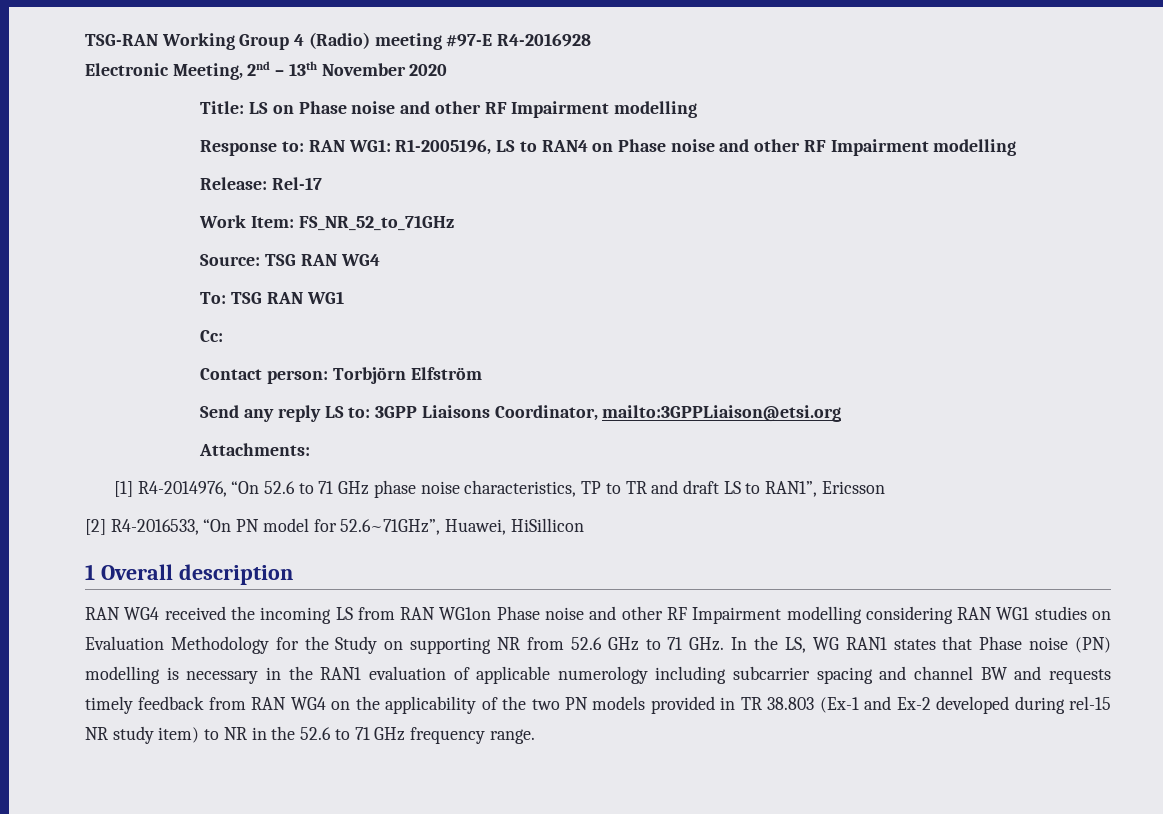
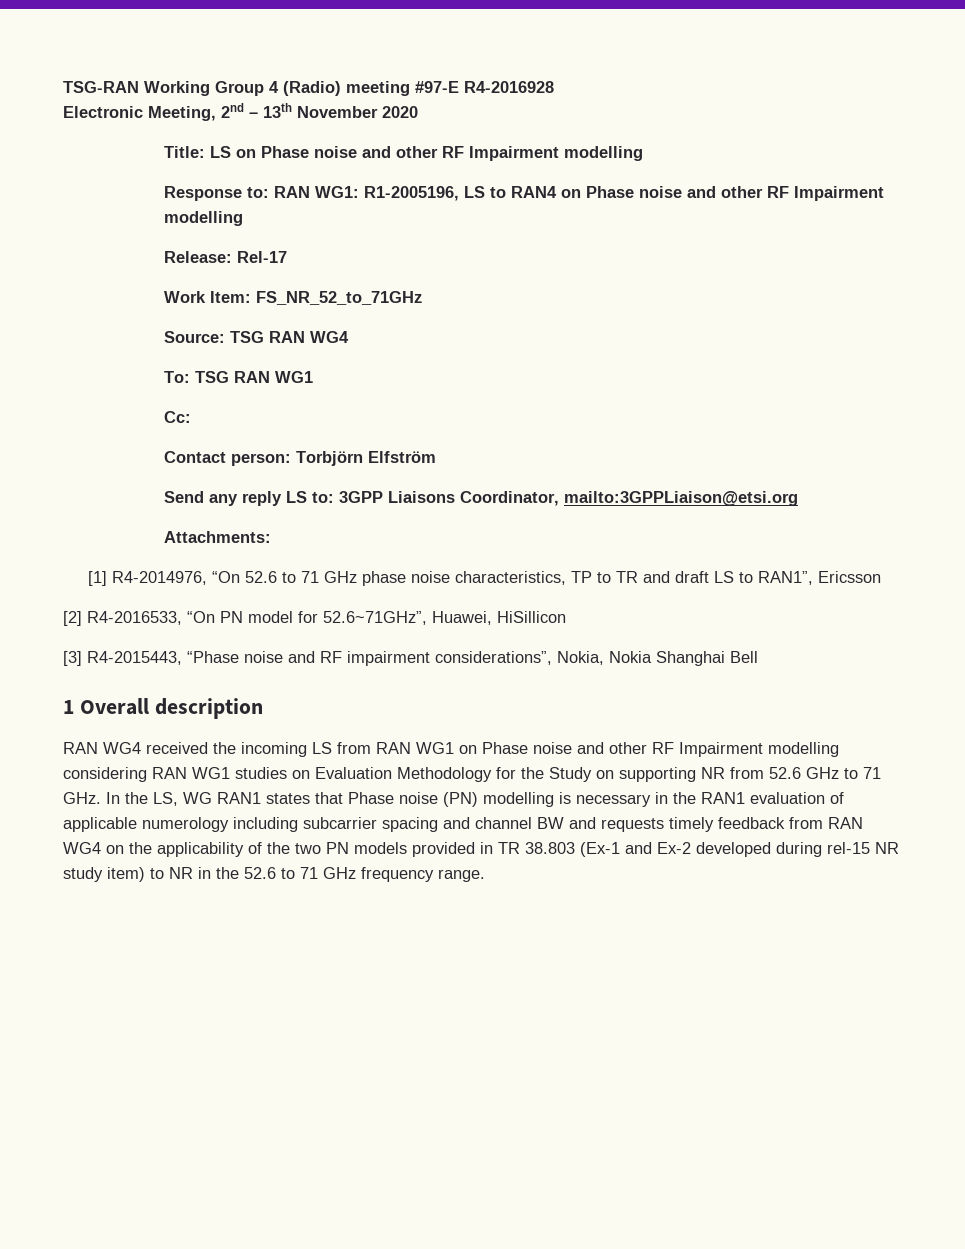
(584, 525) none -> [63,651,758,666] // [3] R4-2015443, “Phase noise and RF impairment considerations”, Nokia, Nokia Shanghai Bell
[439,607,492,620] WG1on -> [416,742,477,754] WG1 on

